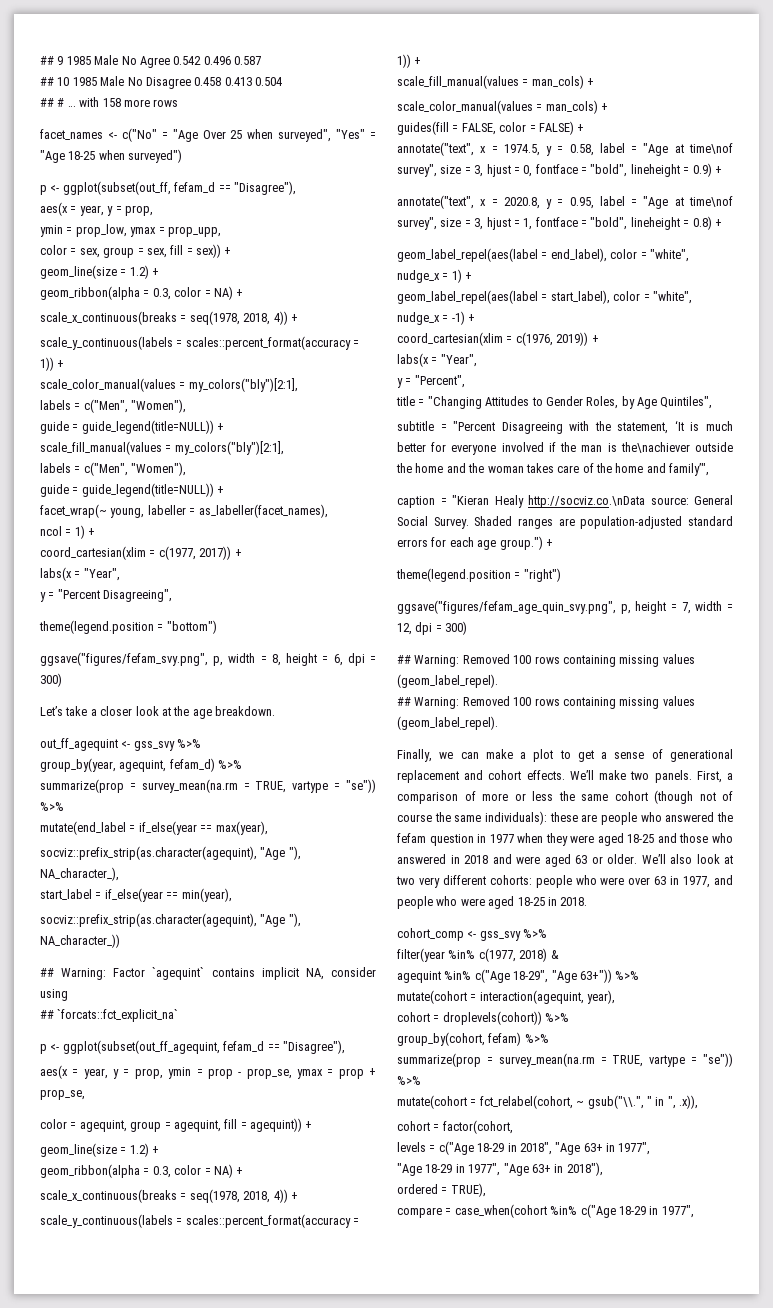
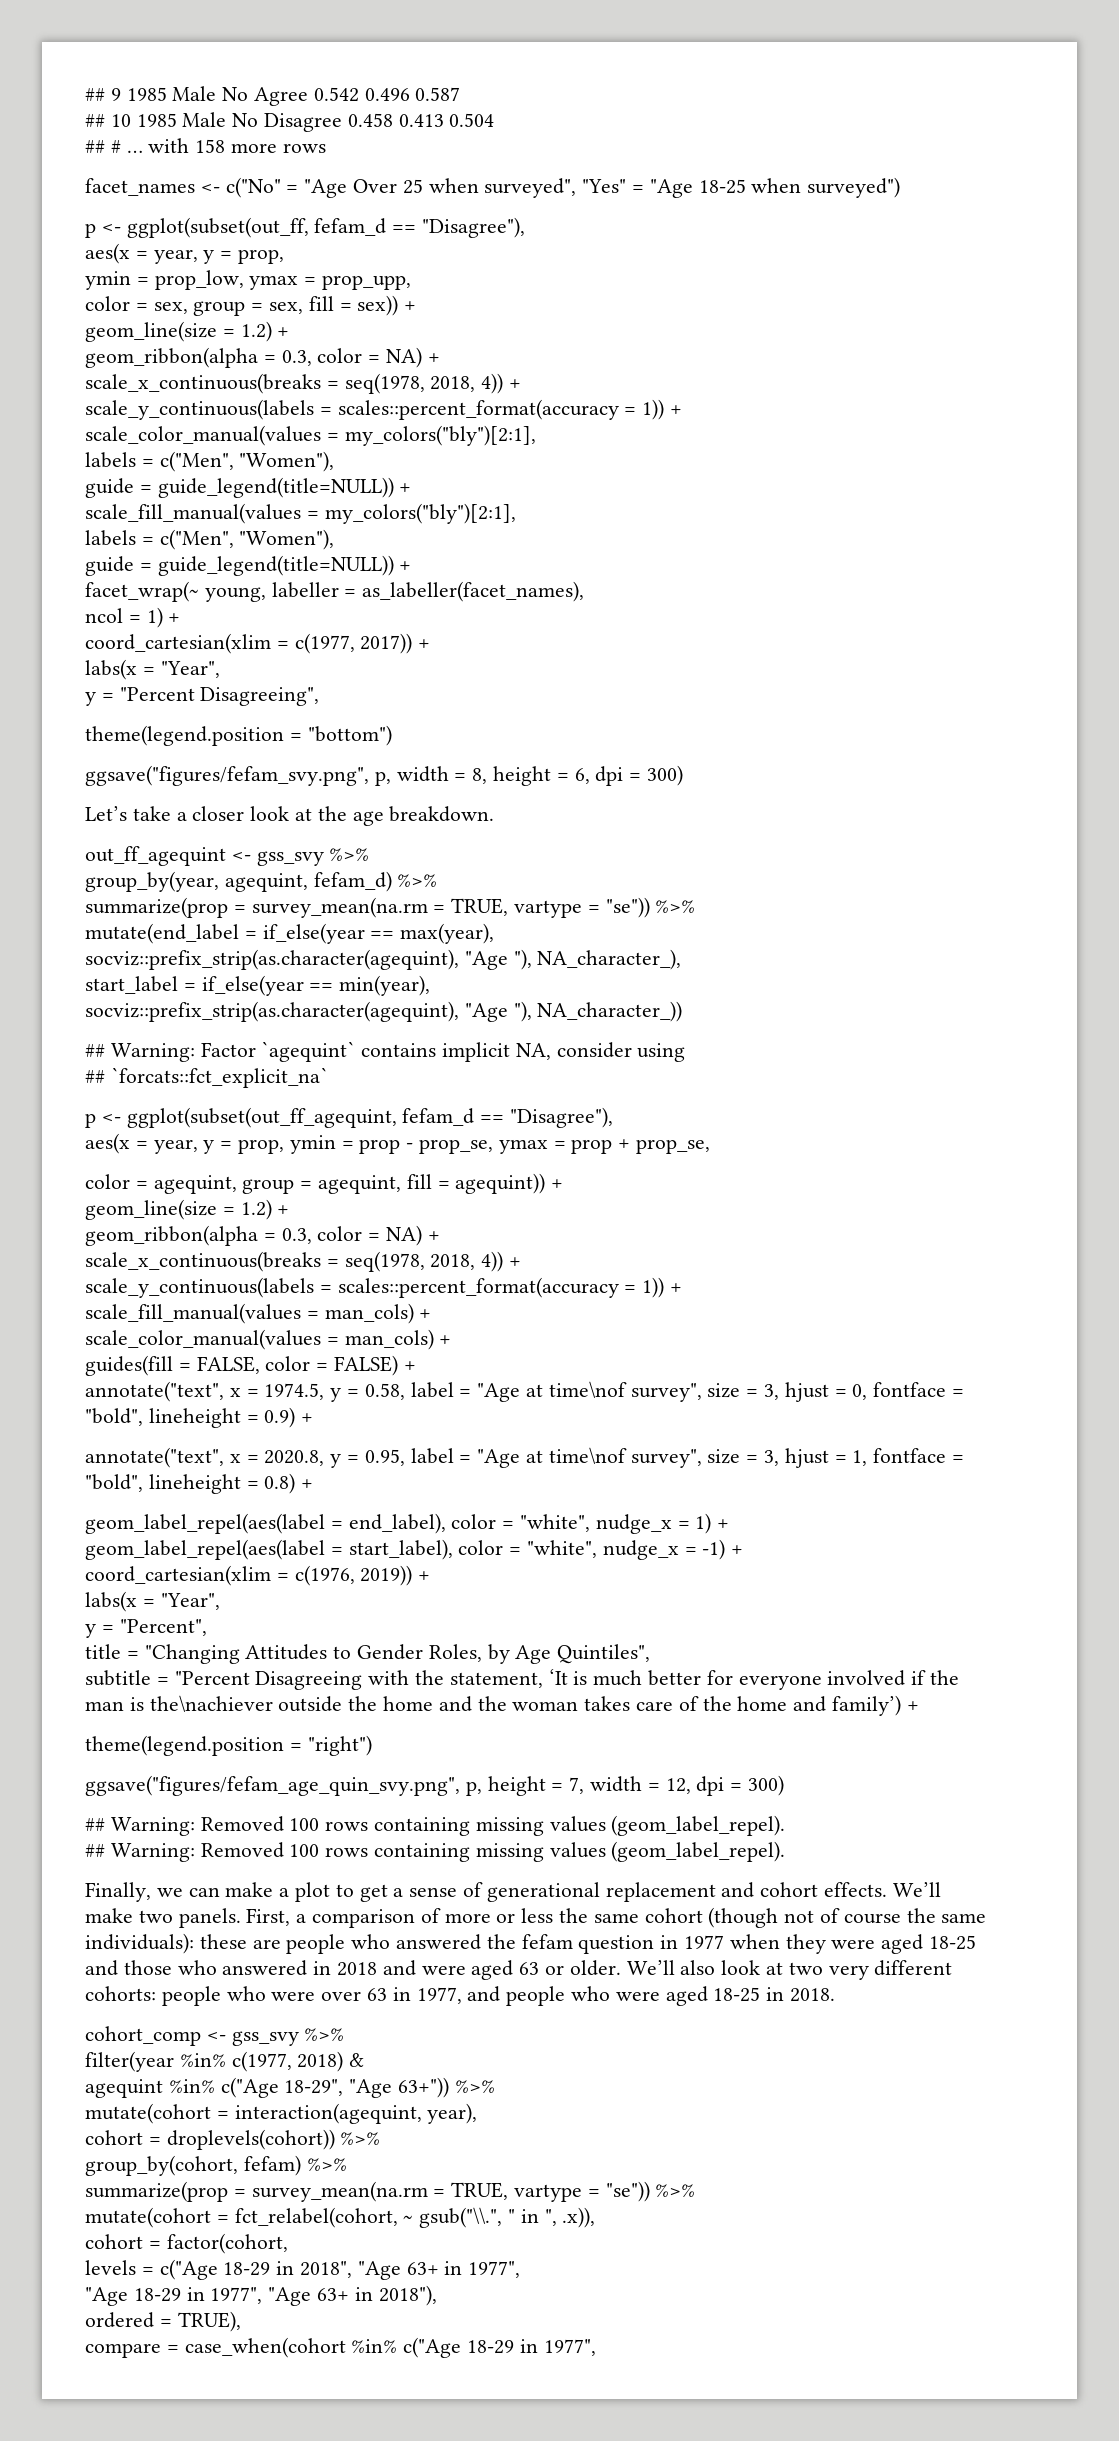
[669,463,710,476] [397,495,733,508] [397,516,733,529] [397,536,543,550] family’", // caption = "Kieran Healy http://socviz.co.\nData source: General Social Survey. Shaded ranges are population-adjusted standard errors for each age group.") -> [832,1695,902,1716] family’)

